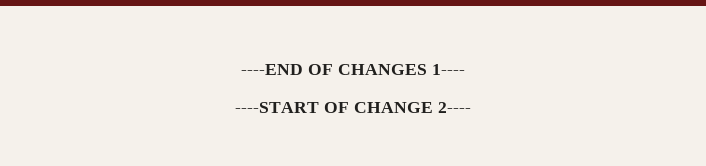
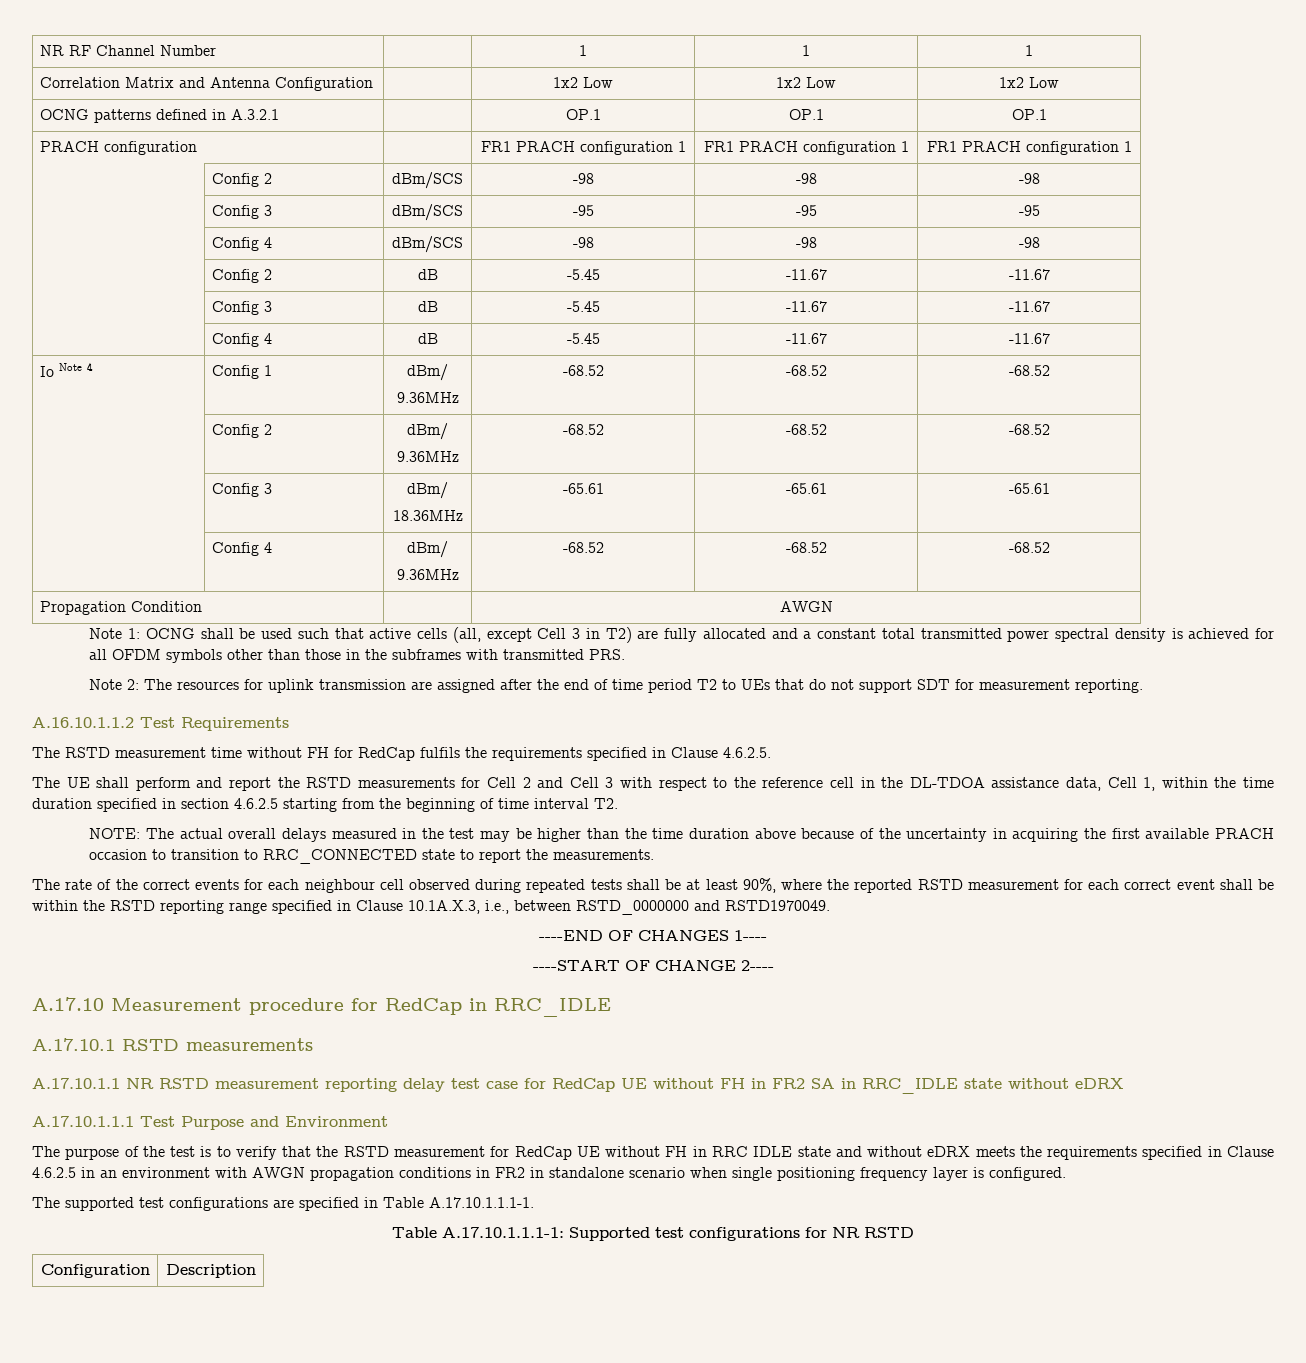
(241, 69) none -> [39,45,216,56] [579,45,587,56] [802,45,810,56] [1025,45,1033,56] [39,77,373,91] [553,77,613,88] [776,77,836,88] [999,77,1059,88] [39,109,279,123] [565,109,601,120] [788,109,824,120] [1011,109,1047,120] [39,141,197,155] [480,141,686,155] [703,141,909,155] [926,141,1132,155] [211,173,272,187] [392,172,463,189] [572,173,594,184] [795,173,817,184] [1018,173,1040,184] [211,205,272,219] [392,204,463,221] [572,205,594,216] [795,205,817,216] [1018,205,1040,216] [211,237,272,251] [392,236,463,253] [572,237,594,248] [795,237,817,248] [1018,237,1040,248] [211,269,272,283] [417,269,438,280] [566,269,600,280] [785,269,827,280] [1008,269,1050,280] [211,301,272,315] [417,301,438,312] [566,301,600,312] [785,301,827,312] [1008,301,1050,312] [211,333,272,347] [417,333,438,344] [566,333,600,344] [785,333,827,344] [1008,333,1050,344] [39,362,93,377] [211,365,272,379] [407,364,448,381] [396,392,459,403] [562,365,604,376] [785,365,827,376] [1008,365,1050,376] [211,424,272,438] [407,423,448,440] [396,451,459,462] [562,424,604,435] [785,424,827,435] [1008,424,1050,435] [211,483,272,497] [407,482,448,499] [392,510,463,521] [562,483,604,494] [785,483,827,494] [1008,483,1050,494] [211,542,272,556] [407,541,448,558] [396,569,459,580] [562,542,604,553] [785,542,827,553] [1008,542,1050,553] [39,601,202,615] [779,601,833,612] [89,627,1274,643] [89,649,626,663] [89,679,1144,693] [32,717,289,731] [32,747,771,761] [32,777,1274,791] [32,798,618,812] [89,828,1275,842] [89,849,655,864] [32,878,1275,893] [32,900,830,915] NR RF Channel Number | | 1 | 1 | 1 // Correlation Matrix and Antenna Configuration | | 1x2 Low | 1x2 Low | 1x2 Low // OCNG patterns defined in A.3.2.1 | | OP.1 | OP.1 | OP.1 // PRACH configuration | | FR1 PRACH configuration 1 | FR1 PRACH configuration 1 | FR1 PRACH configuration 1 // | Config 2 | dBm/SCS | -98 | -98 | -98 // | Config 3 | dBm/SCS | -95 | -95 | -95 // | Config 4 | dBm/SCS | -98 | -98 | -98 // | Config 2 | dB | -5.45 | -11.67 | -11.67 // | Config 3 | dB | -5.45 | -11.67 | -11.67 // | Config 4 | dB | -5.45 | -11.67 | -11.67 // Io Note 4 | Config 1 | dBm/ // 9.36MHz | -68.52 | -68.52 | -68.52 // | Config 2 | dBm/ // 9.36MHz | -68.52 | -68.52 | -68.52 // | Config 3 | dBm/ // 18.36MHz | -65.61 | -65.61 | -65.61 // | Config 4 | dBm/ // 9.36MHz | -68.52 | -68.52 | -68.52 // Propagation Condition | | AWGN // Note 1: OCNG shall be used such that active cells (all, except Cell 3 in T2) are fully allocated and a constant total transmitted power spectral density is achieved for all OFDM symbols other than those in the subframes with transmitted PRS. // Note 2: The resources for uplink transmission are assigned after the end of time period T2 to UEs that do not support SDT for measurement reporting. // A.16.10.1.1.2 Test Requirements // The RSTD measurement time without FH for RedCap fulfils the requirements specified in Clause 4.6.2.5. // The UE shall perform and report the RSTD measurements for Cell 2 and Cell 3 with respect to the reference cell in the DL-TDOA assistance data, Cell 1, within the time duration specified in section 4.6.2.5 starting from the beginning of time interval T2. // NOTE: The actual overall delays measured in the test may be higher than the time duration above because of the uncertainty in acquiring the first available PRACH occasion to transition to RRC_CONNECTED state to report the measurements. // The rate of the correct events for each neighbour cell observed during repeated tests shall be at least 90%, where the reported RSTD measurement for each correct event shall be within the RSTD reporting range specified in Clause 10.1A.X.3, i.e., between RSTD_0000000 and RSTD1970049. //
(471, 107) none -> [32,997,611,1017] [32,1038,313,1051] [32,1078,1124,1094] [32,1116,388,1130] [32,1146,1274,1160] [32,1167,1066,1181] [32,1197,534,1211] [392,1227,914,1241] [40,1264,150,1278] [165,1264,256,1278] // A.17.10 Measurement procedure for RedCap in RRC_IDLE // A.17.10.1 RSTD measurements // A.17.10.1.1 NR RSTD measurement reporting delay test case for RedCap UE without FH in FR2 SA in RRC_IDLE state without eDRX // A.17.10.1.1.1 Test Purpose and Environment // The purpose of the test is to verify that the RSTD measurement for RedCap UE without FH in RRC IDLE state and without eDRX meets the requirements specified in Clause 4.6.2.5 in an environment with AWGN propagation conditions in FR2 in standalone scenario when single positioning frequency layer is configured. // The supported test configurations are specified in Table A.17.10.1.1.1-1. // Table A.17.10.1.1.1-1: Supported test configurations for NR RSTD // Configuration | Description

